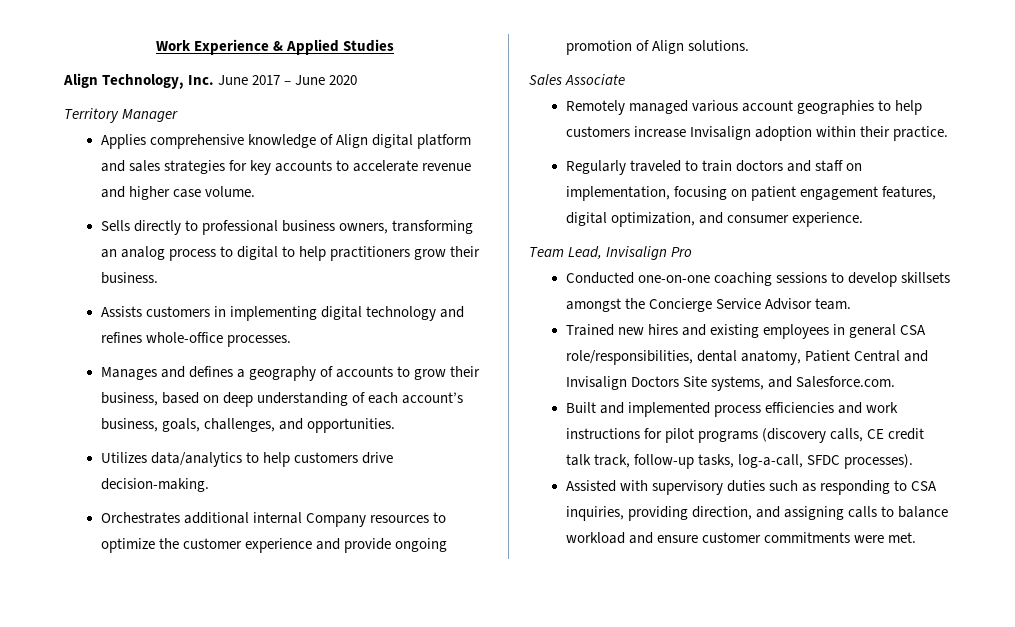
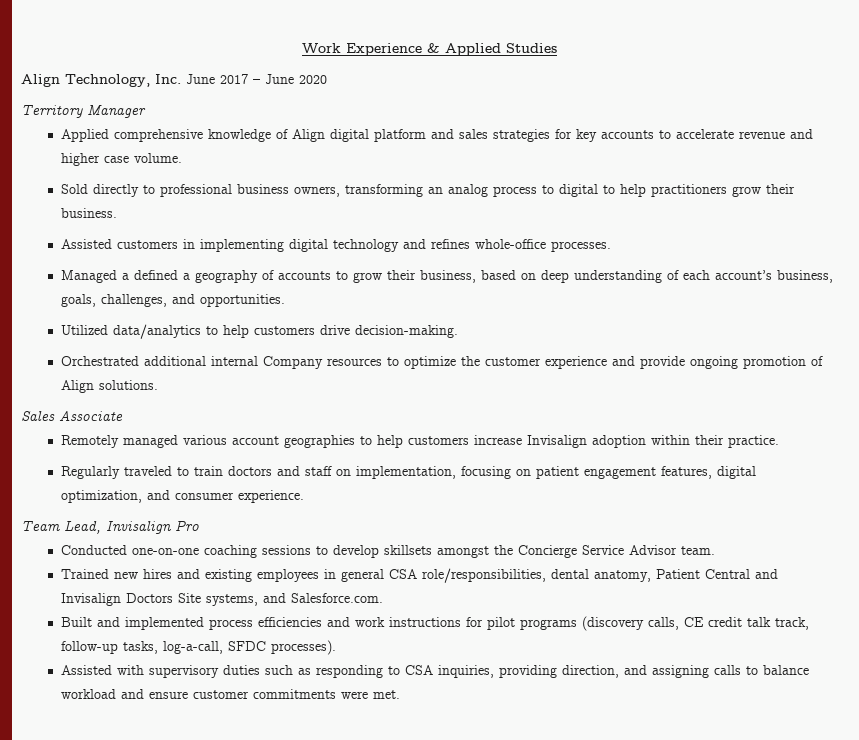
[100,134,146,149] Applies -> [60,129,109,142] Applied
[100,220,130,231] Sells -> [60,184,88,194] Sold
[100,306,142,317] Assists -> [60,239,112,249] Assisted
[100,366,233,380] Manages and defines -> [60,270,178,283] Managed a defined
[100,452,147,463] Utilizes -> [60,325,108,335] Utilized
[100,512,180,524] Orchestrates -> [60,356,139,366] Orchestrated

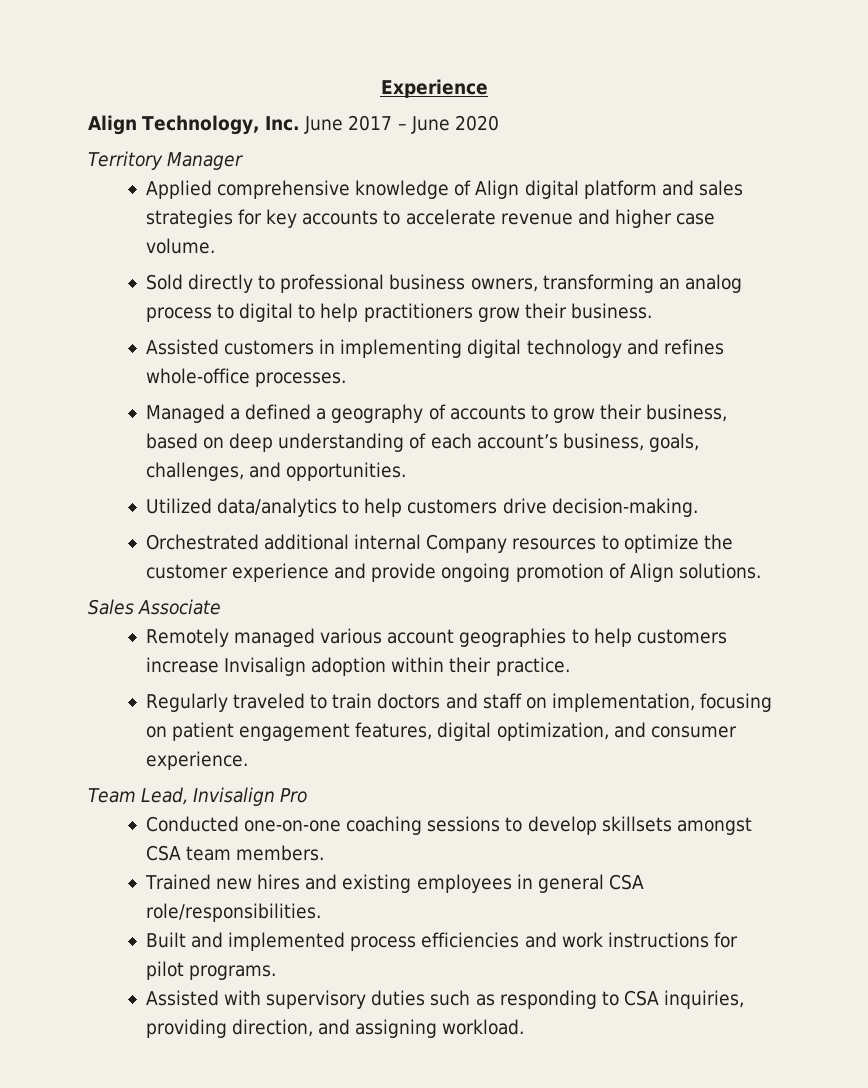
[302,43,341,53] Work -> (380, 88) none
[427,43,557,56] & Applied Studies -> (488, 88) none
[493,545,715,558] the Concierge Service Advisor team. -> [145,845,325,861] CSA team members.
[421,568,778,583] [60,593,383,606] role/responsibilities, dental anatomy, Patient Central and Invisalign Doctors Site systems, and Salesforce.com. -> [145,903,321,922] role/responsibilities.
[519,616,809,631] [60,640,336,655] programs (discovery calls, CE credit talk track, follow-up tasks, log-a-call, SFDC processes). -> [189,965,277,980] programs.
[713,665,809,675] [60,689,400,699] calls to balance workload and ensure customer commitments were met. -> [442,1019,525,1035] workload.

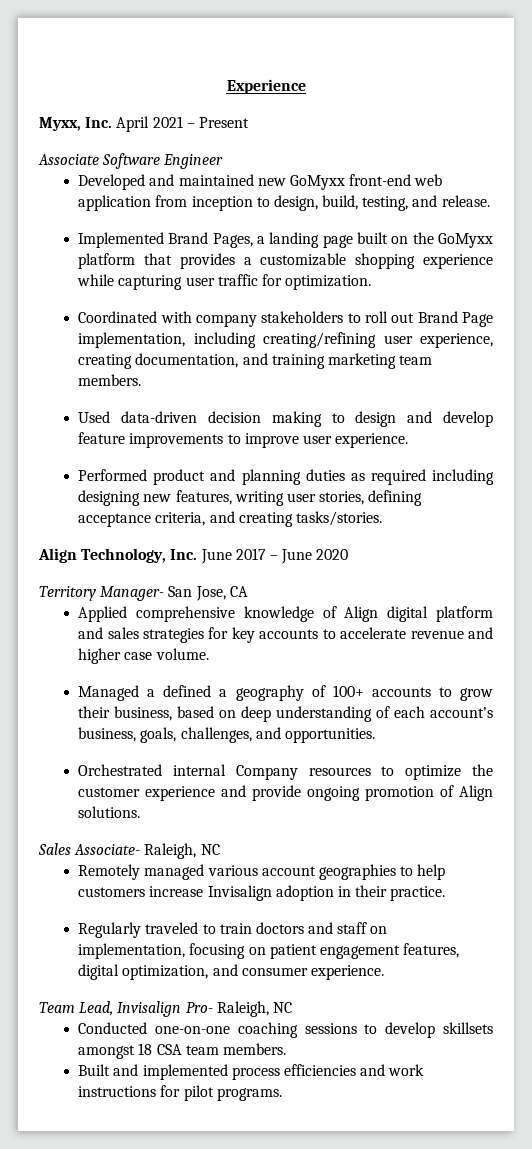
(488, 88) none -> [39,116,249,132] [38,153,224,169] [78,174,443,190] [78,195,490,211] [78,232,494,248] [78,253,493,269] [77,274,372,290] [78,311,493,327] [78,332,493,348] [78,353,433,369] [78,374,142,386] [78,411,493,427] [78,432,409,448] [78,469,494,485] [78,490,423,506] [78,511,382,527] // Myxx, Inc. April 2021 – Present // Associate Software Engineer // Developed and maintained new GoMyxx front-end web application from inception to design, build, testing, and release. // Implemented Brand Pages, a landing page built on the GoMyxx platform that provides a customizable shopping experience while capturing user traffic for optimization. // Coordinated with company stakeholders to roll out Brand Page implementation, including creating/refining user experience, creating documentation, and training marketing team members. // Used data-driven decision making to design and develop feature improvements to improve user experience. // Performed product and planning duties as required including designing new features, writing user stories, defining acceptance criteria, and creating tasks/stories.
[167,152,244,170] Manager -> [100,586,248,601] Manager- San Jose, CA
[145,274,742,293] [145,303,652,322] [145,339,724,358] [145,368,347,387] // Sold directly to professional business owners, transforming an analog process to digital to help practitioners grow their business. // Assisted customers in implementing digital technology and refines whole-office processes. -> (209, 654) none
(446, 412) none -> [332,685,364,697] 100+
[145,498,698,517] // Utilized data/analytics to help customers drive decision-making. -> (375, 735) none
[264,534,350,550] additional -> (163, 770) none
[138,599,222,615] Associate -> [74,843,220,859] Associate- Raleigh, NC
[391,657,445,672] within -> [337,886,351,897] in
[280,788,308,803] Pro -> [185,1001,292,1017] Pro- Raleigh, NC
(752, 826) none -> [138,1043,153,1055] 18
[144,874,644,893] [145,903,321,922] // Trained new hires and existing employees in general CSA role/responsibilities. -> (286, 1049) none
[145,990,745,1009] [145,1019,525,1038] // Assisted with supervisory duties such as responding to CSA inquiries, providing direction, and assigning workload. -> (282, 1094) none

